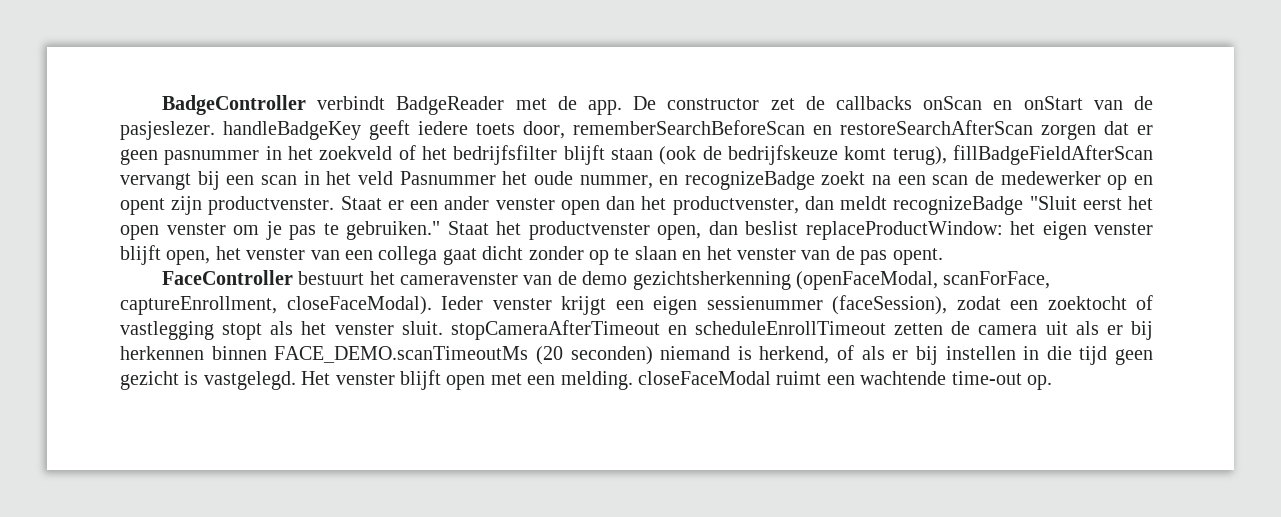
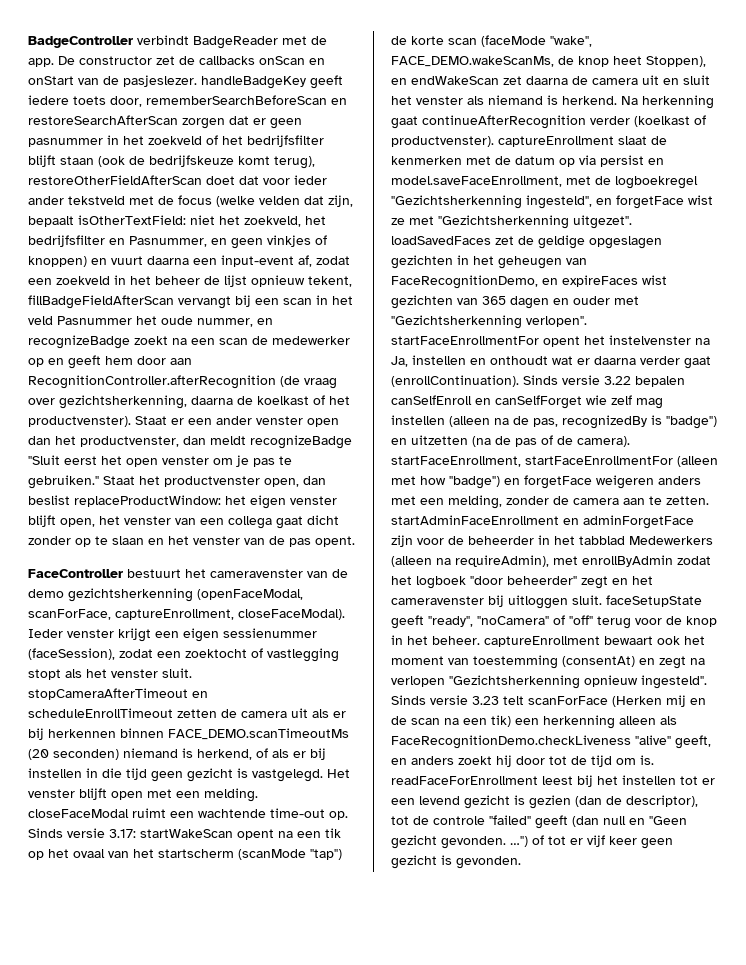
(947, 155) none -> [28,175,327,185] [28,195,353,207] [28,215,326,227] [28,235,327,249] [28,255,350,267] [28,275,352,287] restoreOtherFieldAfterScan doet dat voor ieder ander tekstveld met de focus (welke velden dat zijn, bepaalt isOtherTextField: niet het zoekveld, het bedrijfsfilter en Pasnummer, en geen vinkjes of knoppen) en vuurt daarna een input-event af, zodat een zoekveld in het beheer de lijst opnieuw tekent,
[120,196,335,215] opent zijn productvenster. -> [68,355,192,369] [28,375,337,389] [28,395,350,409] [28,416,131,427] geeft hem door aan RecognitionController.afterRecognition (de vraag over gezichtsherkenning, daarna de koelkast of het productvenster).
(1052, 382) none -> [28,828,341,840] [28,849,342,860] [391,35,592,47] [391,56,706,67] [391,75,710,85] [391,95,714,109] [391,115,706,129] [391,136,667,147] [391,155,664,167] [391,176,698,189] [391,195,713,209] [391,215,632,229] [391,235,662,249] [391,255,587,269] [391,275,667,289] [391,295,639,309] [391,315,587,329] [391,335,710,347] [391,355,711,369] [391,375,685,387] [391,395,663,409] [391,415,717,429] [391,435,630,447] [391,456,718,467] [391,475,701,489] [391,495,709,509] [391,515,694,529] [391,535,713,547] [391,555,711,567] [391,576,653,589] [391,595,702,609] [391,615,717,629] [391,635,705,647] [391,655,705,669] [391,675,707,689] [391,695,706,707] [391,715,677,729] [391,735,711,749] [391,755,654,767] [391,775,715,787] [391,795,698,809] [391,815,687,829] [391,835,673,849] [391,855,521,869] Sinds versie 3.17: startWakeScan opent na een tik op het ovaal van het startscherm (scanMode "tap") de korte scan (faceMode "wake", FACE_DEMO.wakeScanMs, de knop heet Stoppen), en endWakeScan zet daarna de camera uit en sluit het venster als niemand is herkend. Na herkenning gaat continueAfterRecognition verder (koelkast of productvenster). captureEnrollment slaat de kenmerken met de datum op via persist en model.saveFaceEnrollment, met de logboekregel "Gezichtsherkenning ingesteld", en forgetFace wist ze met "Gezichtsherkenning uitgezet". loadSavedFaces zet de geldige opgeslagen gezichten in het geheugen van FaceRecognitionDemo, en expireFaces wist gezichten van 365 dagen en ouder met "Gezichtsherkenning verlopen". startFaceEnrollmentFor opent het instelvenster na Ja, instellen en onthoudt wat er daarna verder gaat (enrollContinuation). Sinds versie 3.22 bepalen canSelfEnroll en canSelfForget wie zelf mag instellen (alleen na de pas, recognizedBy is "badge") en uitzetten (na de pas of de camera). startFaceEnrollment, startFaceEnrollmentFor (alleen met how "badge") en forgetFace weigeren anders met een melding, zonder de camera aan te zetten. startAdminFaceEnrollment en adminForgetFace zijn voor de beheerder in het tabblad Medewerkers (alleen na requireAdmin), met enrollByAdmin zodat het logboek "door beheerder" zegt en het cameravenster bij uitloggen sluit. faceSetupState geeft "ready", "noCamera" of "off" terug voor de knop in het beheer. captureEnrollment bewaart ook het moment van toestemming (consentAt) en zegt na verlopen "Gezichtsherkenning opnieuw ingesteld". Sinds versie 3.23 telt scanForFace (Herken mij en de scan na een tik) een herkenning alleen als FaceRecognitionDemo.checkLiveness "alive" geeft, en anders zoekt hij door tot de tijd om is. readFaceForEnrollment leest bij het instellen tot er een levend gezicht is gezien (dan de descriptor), tot de controle "failed" geeft (dan null en "Geen gezicht gevonden. …") of tot er vijf keer geen gezicht is gevonden.

